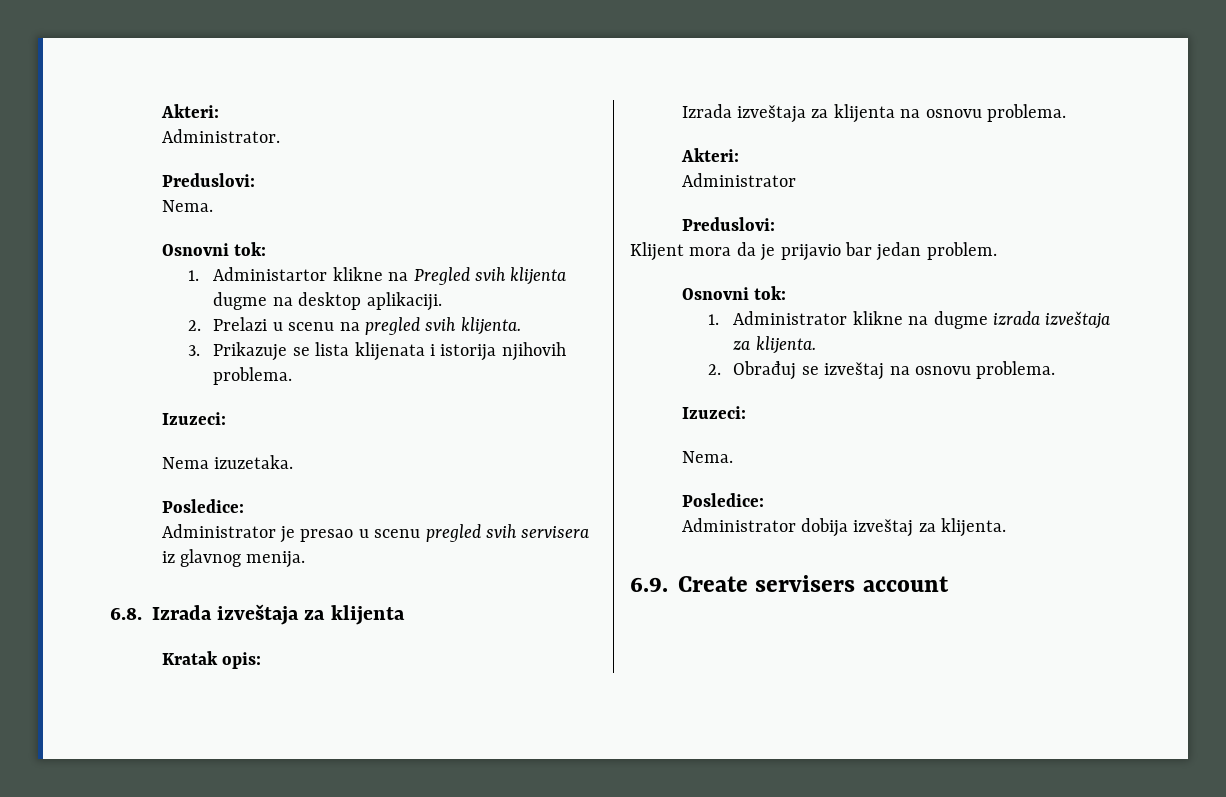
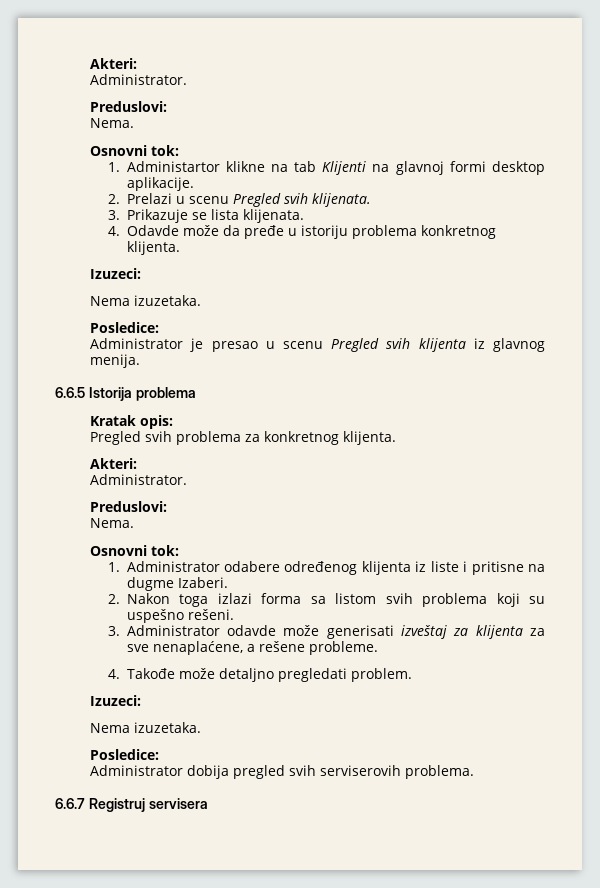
[413,267,567,285] [213,292,442,311] Pregled svih klijenta dugme na desktop aplikaciji. -> [294,161,546,175] [126,177,194,191] tab Klijenti na glavnoj formi desktop aplikacije.
[339,317,521,335] na pregled svih klijenta. -> [232,193,371,207] Pregled svih klijenata.
[354,342,566,361] [213,367,293,385] klijenata i istorija njihovih problema. -> [242,209,304,223] [107,225,496,239] [126,241,180,255] klijenata. // 4. Odavde može da pređe u istoriju problema konkretnog klijenta.
[425,524,590,542] pregled svih servisera -> [331,338,466,352] Pregled svih klijenta
[110,604,405,625] [161,651,262,669] [681,104,1067,123] [680,148,739,162] [681,173,796,187] [681,217,775,231] [630,242,997,261] [681,286,787,300] [707,311,1111,329] [733,336,816,354] [707,361,1056,380] [681,406,746,419] [681,451,733,463] 6.8. Izrada izveštaja za klijenta // Kratak opis: // Izrada izveštaja za klijenta na osnovu problema. // Akteri: // Administrator // Preduslovi: // Klijent mora da je prijavio bar jedan problem. // Osnovni tok: // 1. Administrator klikne na dugme izrada izveštaja za klijenta. // 2. Obrađuj se izveštaj na osnovu problema. // Izuzeci: // Nema. -> [55,387,196,401] [90,415,174,429] [90,431,397,445] [90,458,138,469] [90,474,188,485] [90,501,168,512] [90,518,135,528] [90,545,180,556] [107,561,546,575] [126,577,228,591] [107,593,545,607] [126,609,234,623] [107,625,545,639] [126,641,378,655] [107,668,412,682] [90,695,142,706] [90,722,202,733] 6.6.5 Istorija problema // Kratak opis: // Pregled svih problema za konkretnog klijenta. // Akteri: // Administrator. // Preduslovi: // Nema. // Osnovni tok: // 1. Administrator odabere određenog klijenta iz liste i pritisne na dugme Izaberi. // 2. Nakon toga izlazi forma sa listom svih problema koji su uspešno rešeni. // 3. Administrator odavde može generisati izveštaj za klijenta za sve nenaplaćene, a rešene probleme. // 4. Takođe može detaljno pregledati problem. // Izuzeci: // Nema izuzetaka.
[853,518,1007,537] [630,575,949,592] izveštaj za klijenta. // 6.9. Create servisers account -> [233,765,475,779] [55,798,208,812] pregled svih serviserovih problema. // 6.6.7 Registruj servisera

